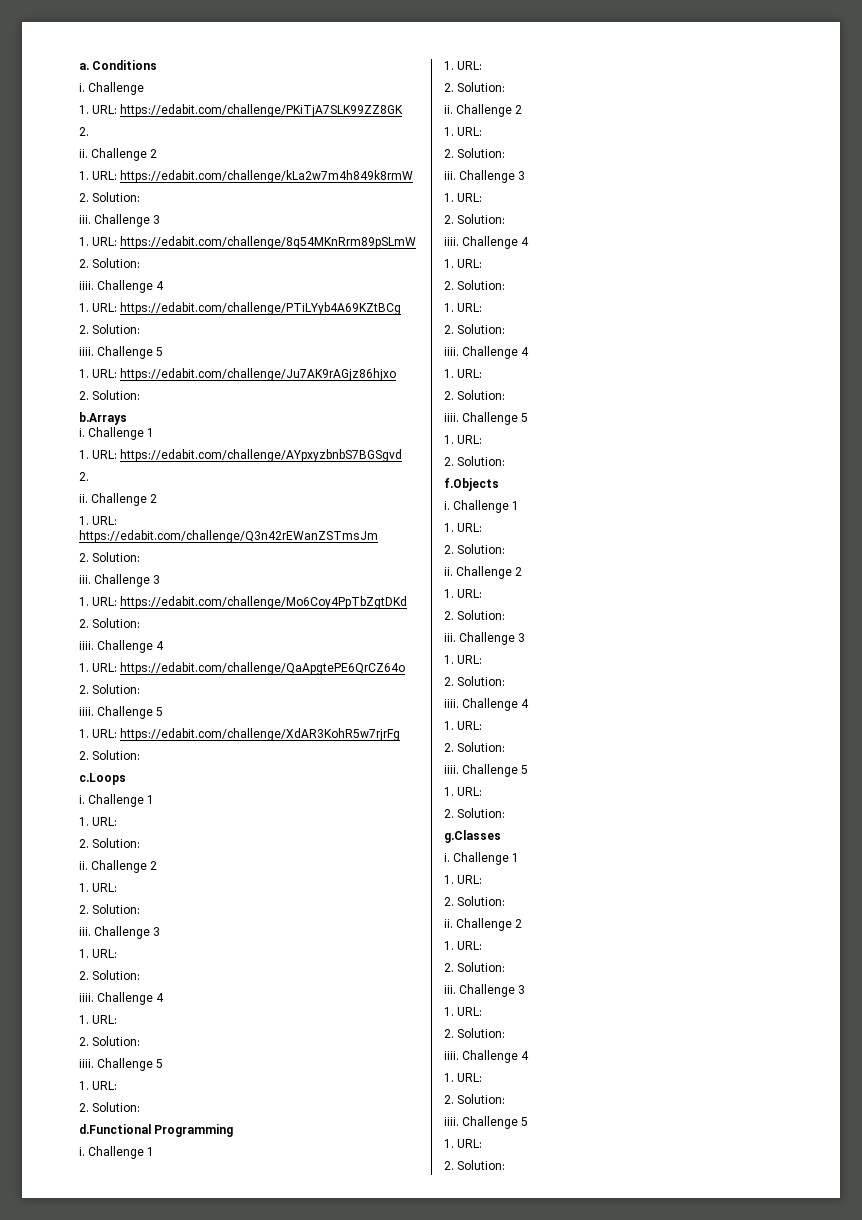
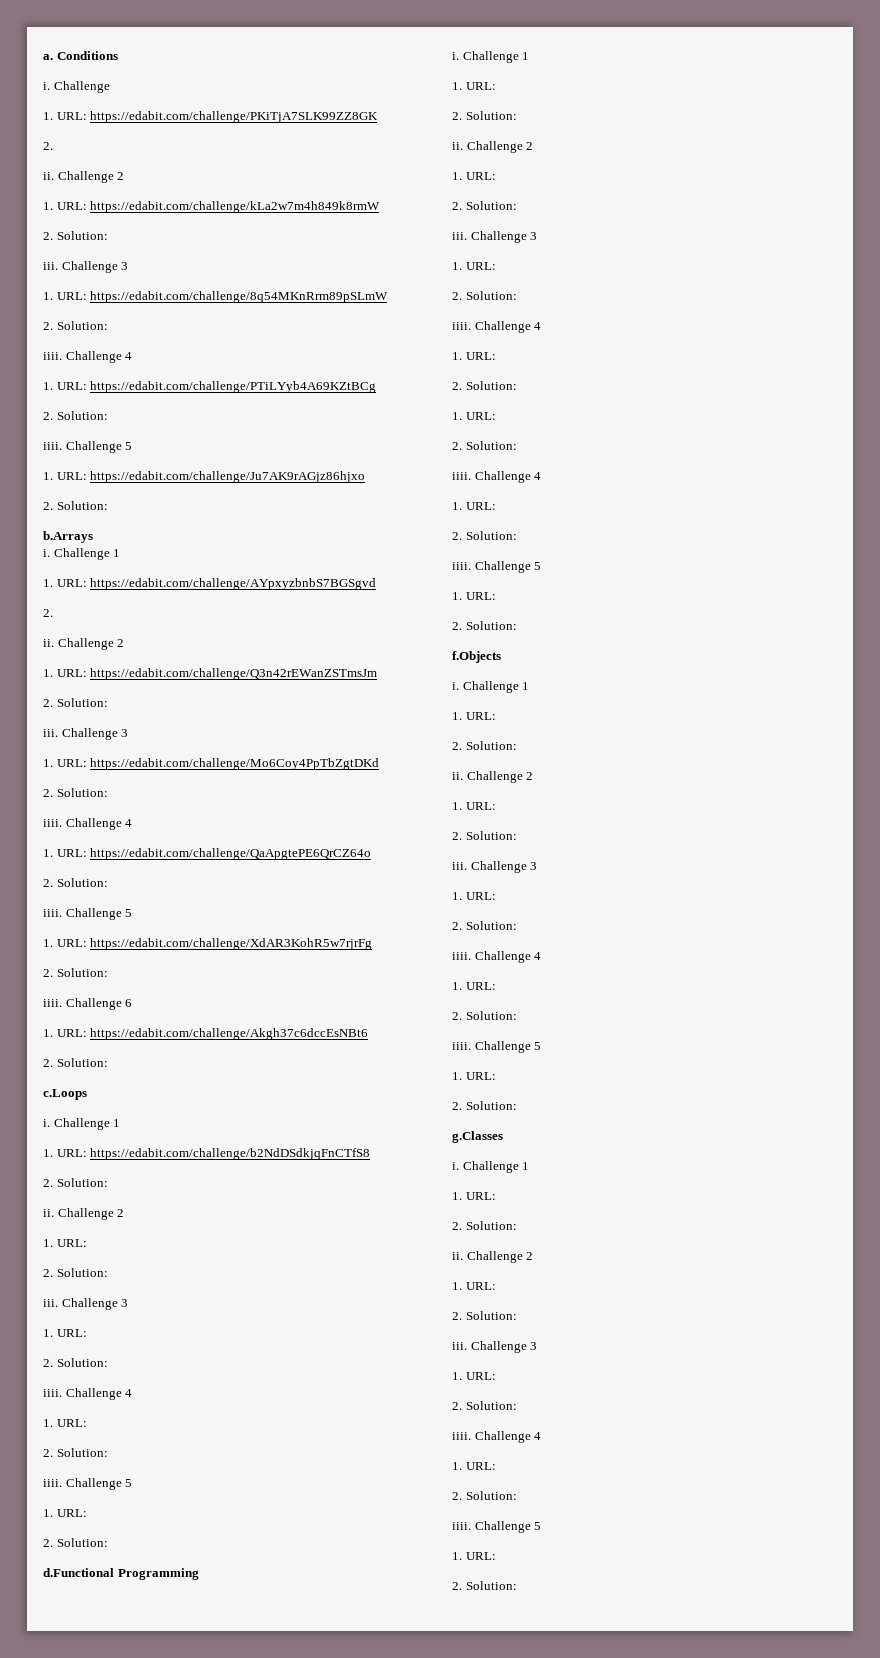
(141, 755) none -> [43,998,133,1010] [43,1028,369,1040] [43,1058,108,1067] // iiii. Challenge 6 // 1. URL: https://edabit.com/challenge/Akgh37c6dccEsNBt6 // 2. Solution:
(118, 821) none -> [90,1148,371,1160] https://edabit.com/challenge/b2NdDSdkjqFnCTfS8

